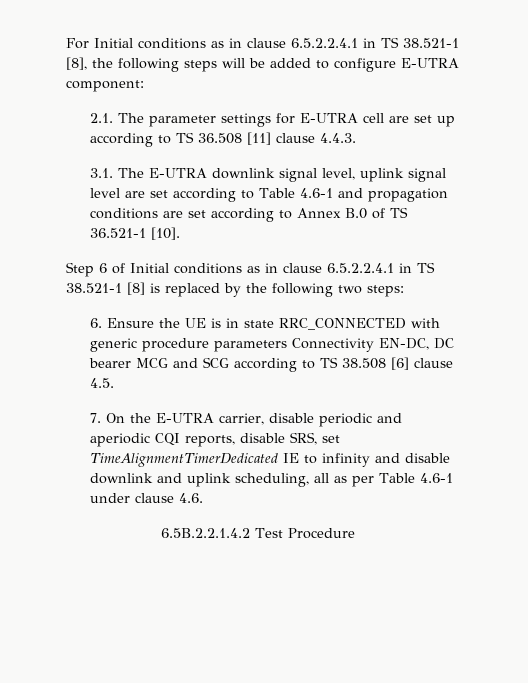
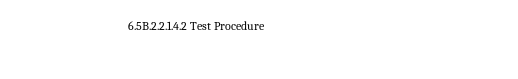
[66,37,459,49] [66,57,459,72] [66,80,144,92] [89,113,455,127] [89,132,356,147] [89,168,446,182] [89,188,448,202] [89,207,408,222] [89,227,180,240] [66,262,435,277] [66,282,404,297] [89,318,440,330] [89,338,454,352] [88,357,453,372] [89,378,114,388] [89,413,402,427] [89,432,340,447] [89,453,450,467] [89,473,453,487] [89,493,203,503] For Initial conditions as in clause 6.5.2.2.4.1 in TS 38.521-1 [8], the following steps will be added to configure E-UTRA component: // 2.1. The parameter settings for E-UTRA cell are set up according to TS 36.508 [11] clause 4.4.3. // 3.1. The E-UTRA downlink signal level, uplink signal level are set according to Table 4.6-1 and propagation conditions are set according to Annex B.0 of TS 36.521-1 [10]. // Step 6 of Initial conditions as in clause 6.5.2.2.4.1 in TS 38.521-1 [8] is replaced by the following two steps: // 6. Ensure the UE is in state RRC_CONNECTED with generic procedure parameters Connectivity EN-DC, DC bearer MCG and SCG according to TS 38.508 [6] clause 4.5. // 7. On the E-UTRA carrier, disable periodic and aperiodic CQI reports, disable SRS, set TimeAlignmentTimerDedicated IE to infinity and disable downlink and uplink scheduling, all as per Table 4.6-1 under clause 4.6. // -> (127, 25) none

